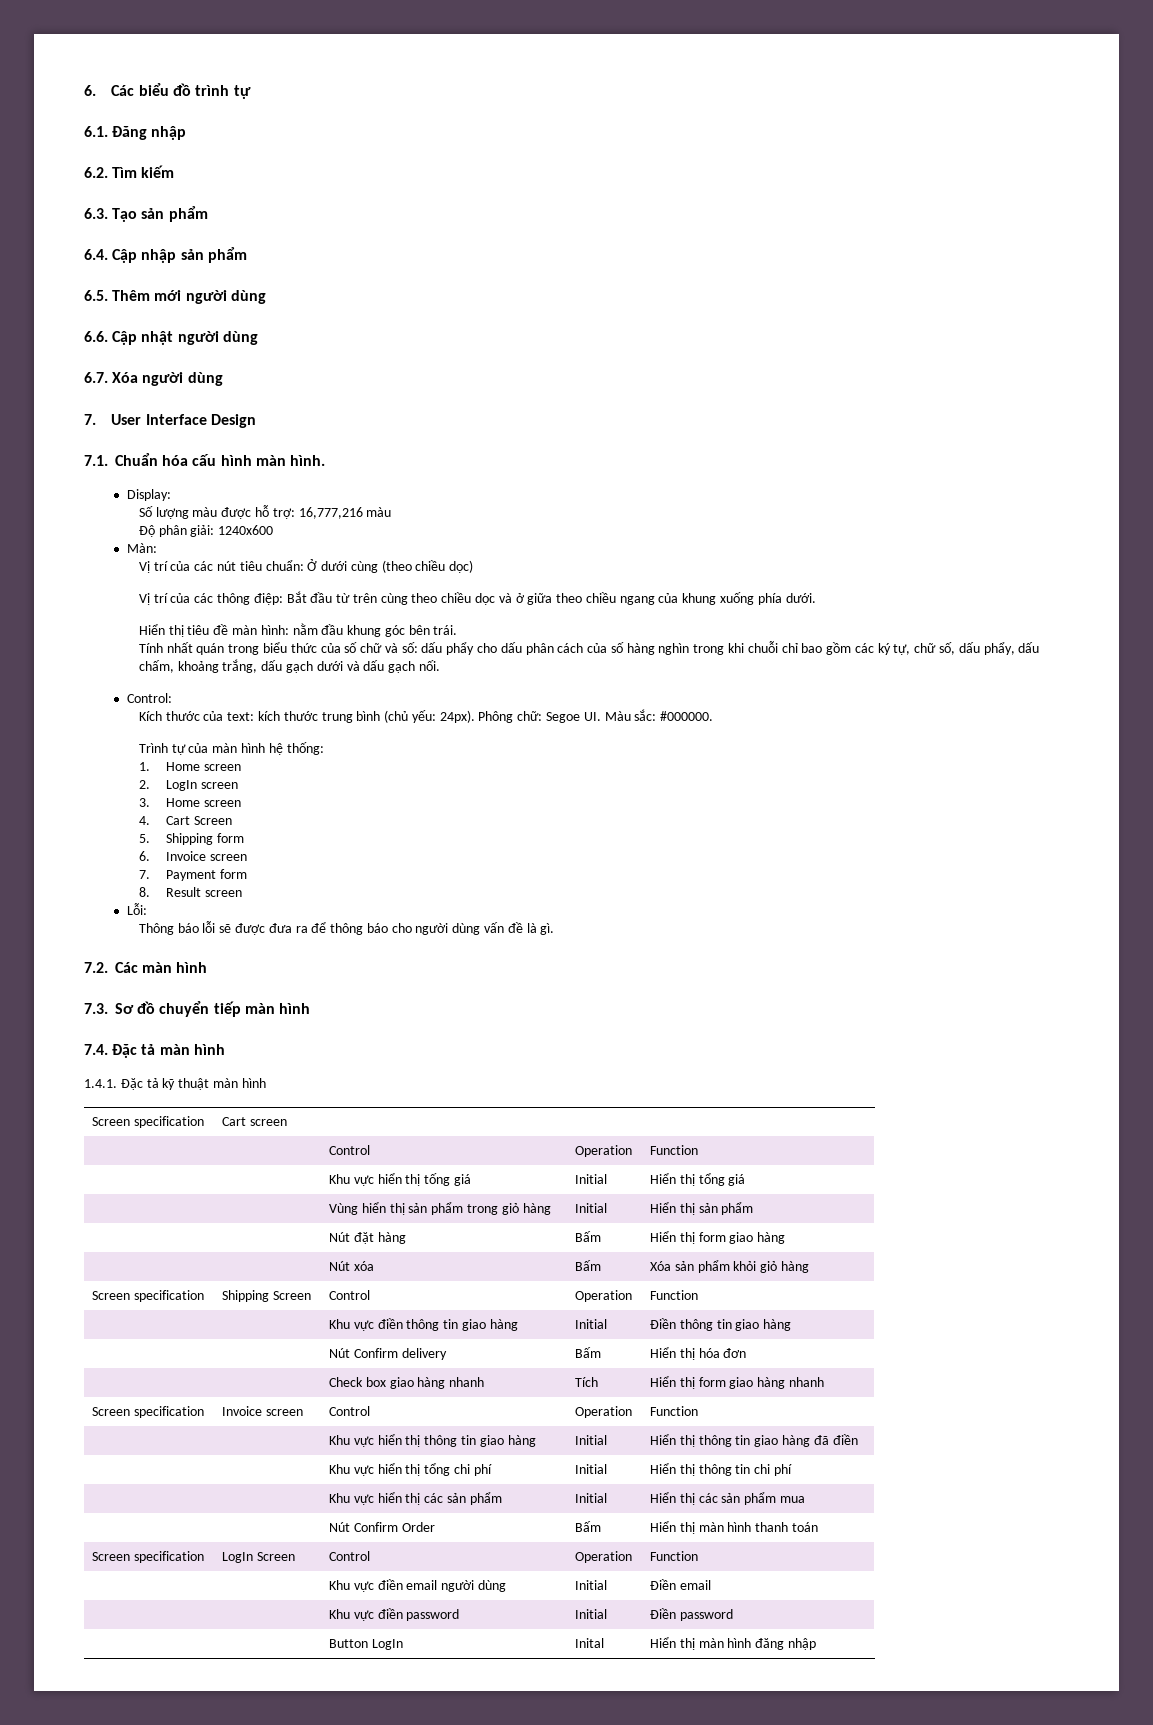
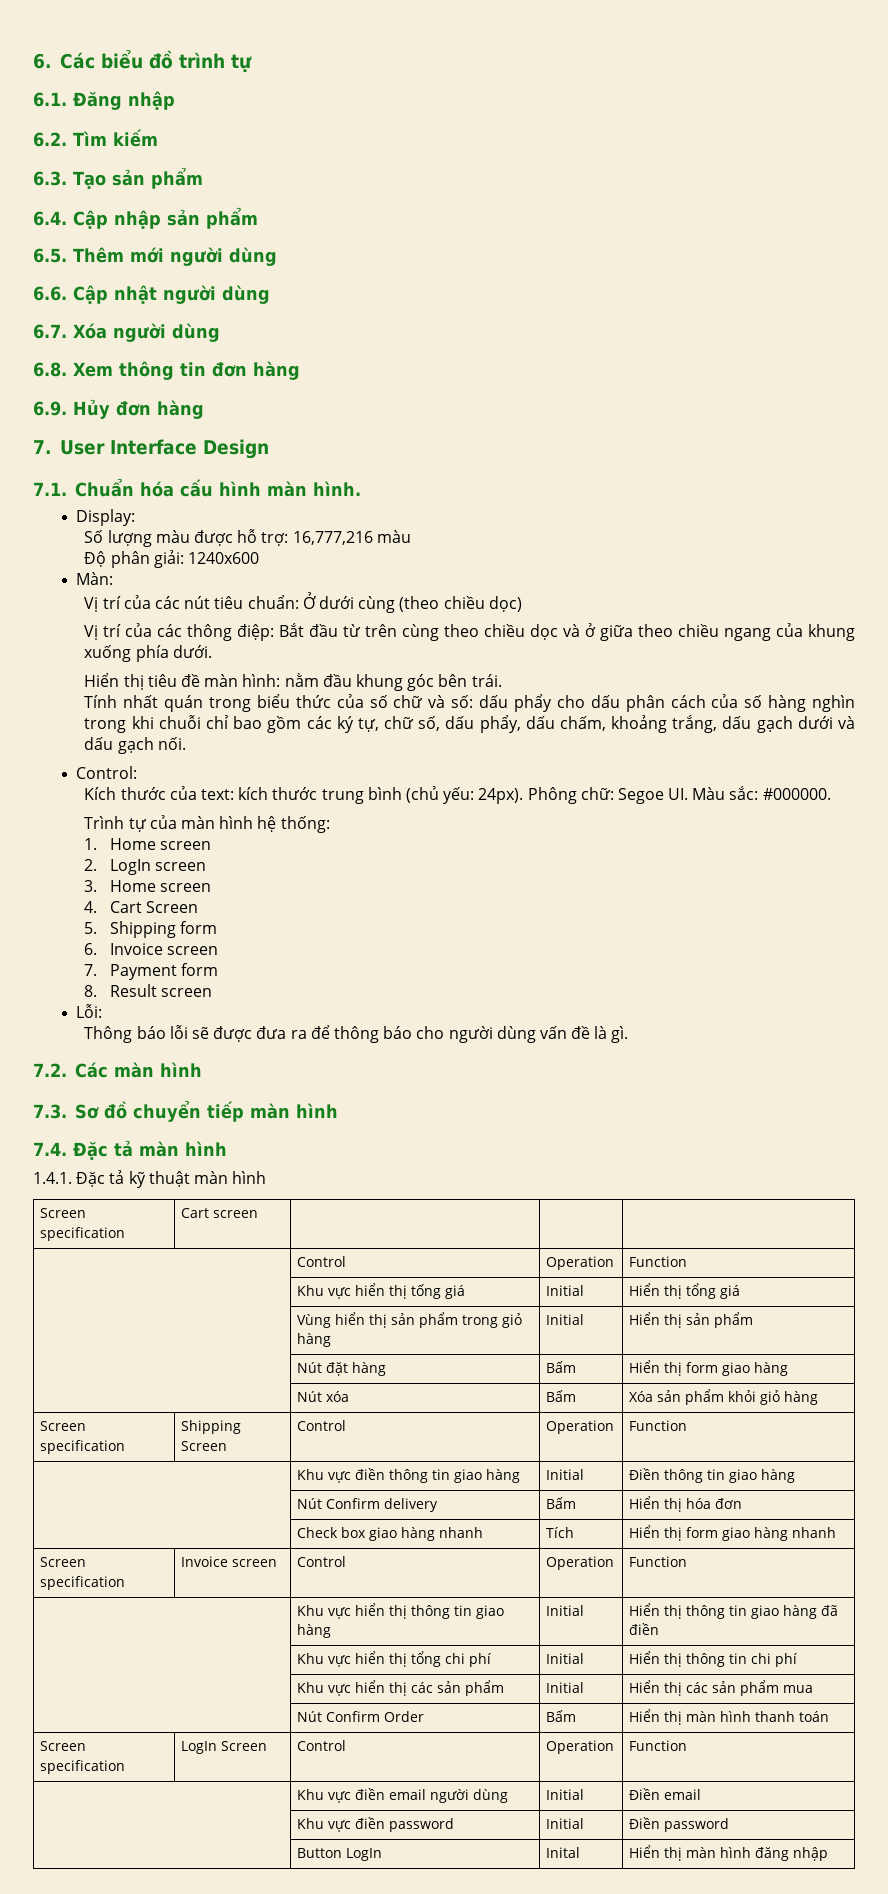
(223, 379) none -> [33,361,300,380] [33,399,204,419] // 6.8. Xem thông tin đơn hàng // 6.9. Hủy đơn hàng

